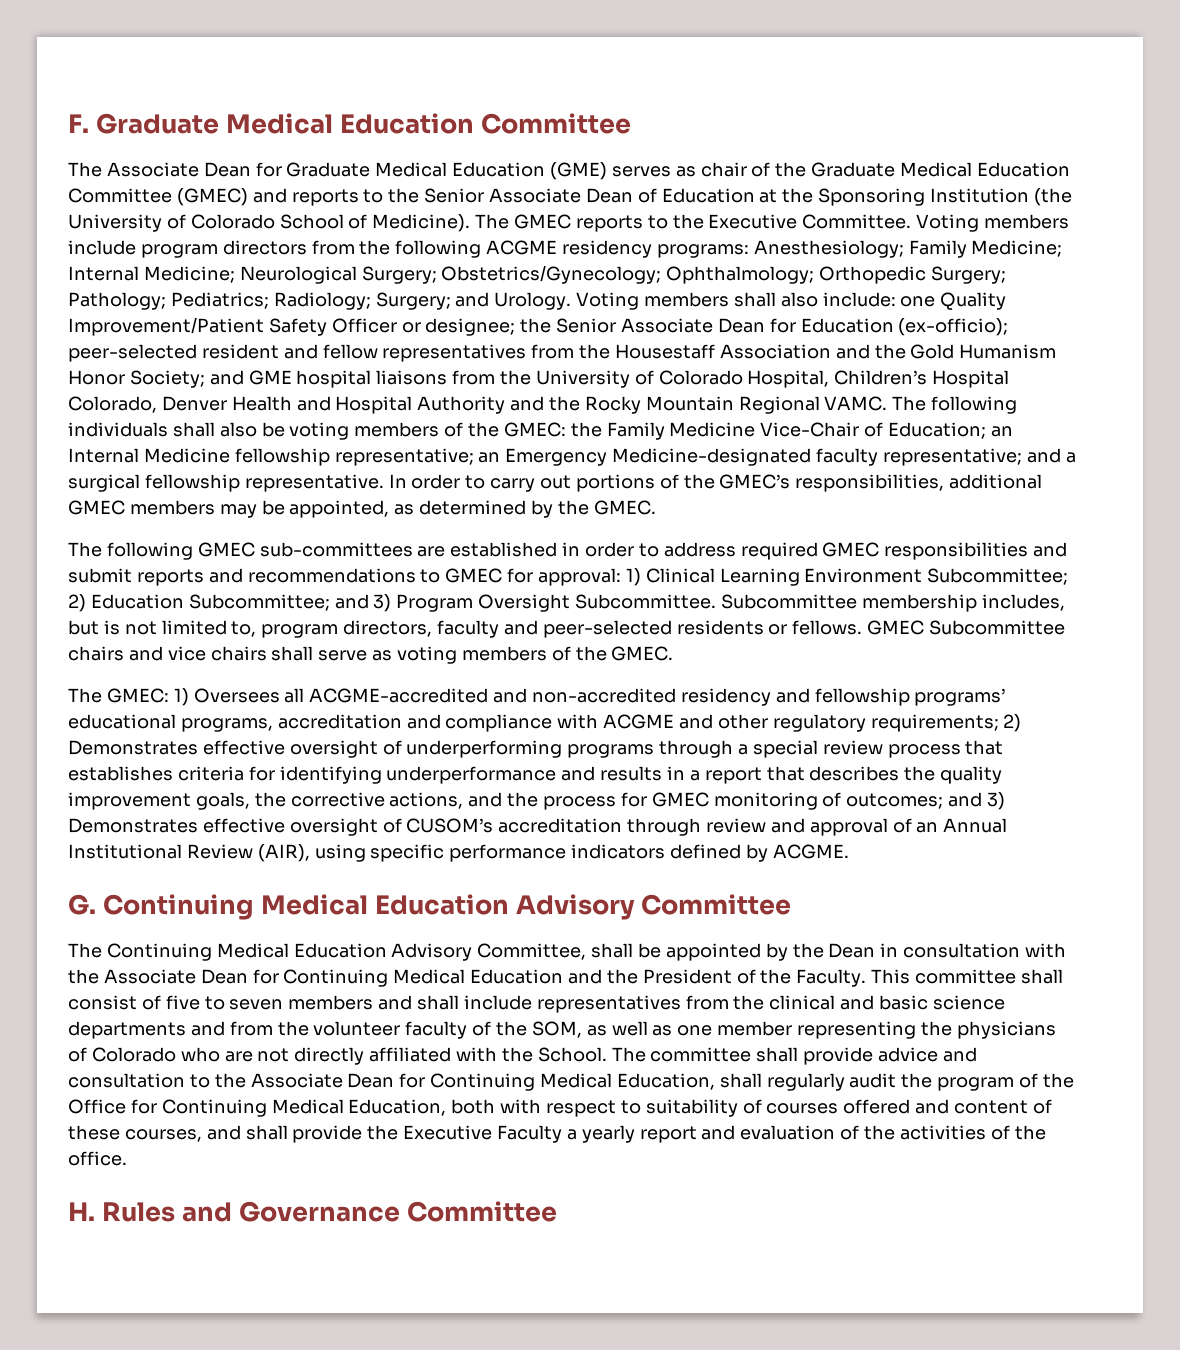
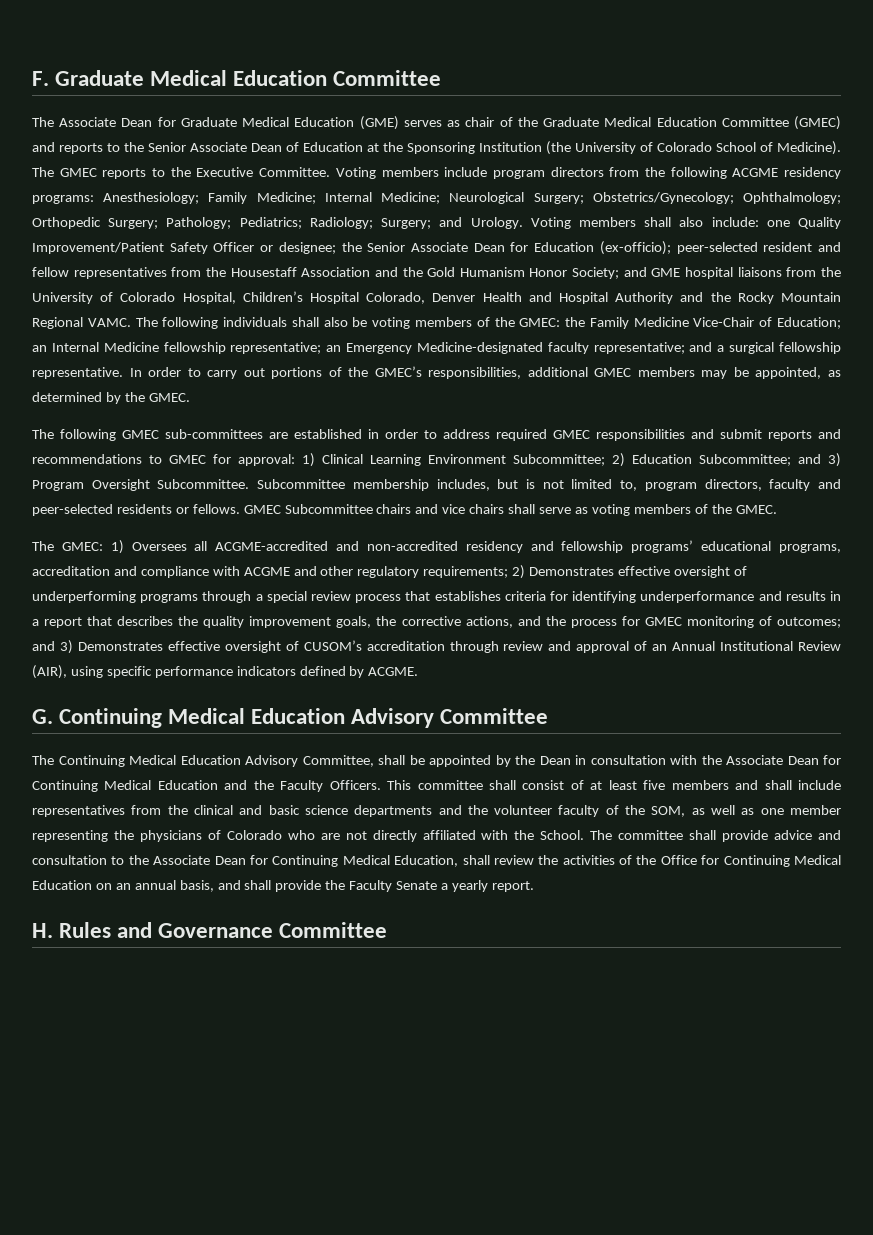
[642,969,867,987] President of the Faculty. -> [280,780,381,792] Faculty Officers.
[165,995,284,1010] five to seven -> [590,780,666,790] at least five
[229,1021,273,1036] from -> (462, 810) none
[766,1073,1015,1091] regularly audit the program -> [493,855,615,865] review the activities
[348,1099,1052,1117] [68,1125,1046,1143] [68,1151,127,1166] Education, both with respect to suitability of courses offered and content of these courses, and shall provide the Executive Faculty a yearly report and evaluation of the activities of the office. -> [32,880,534,892] Education on an annual basis, and shall provide the Faculty Senate a yearly report.

